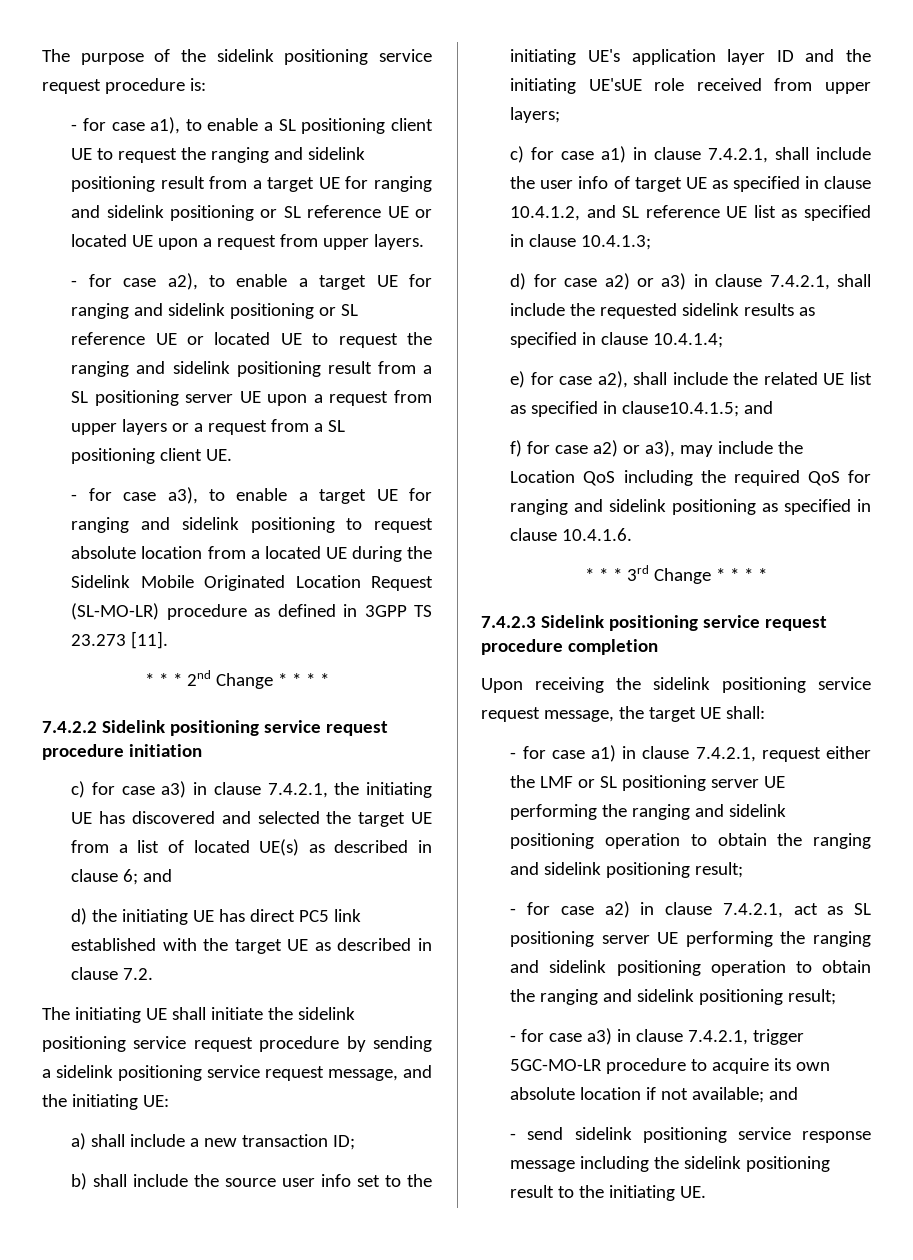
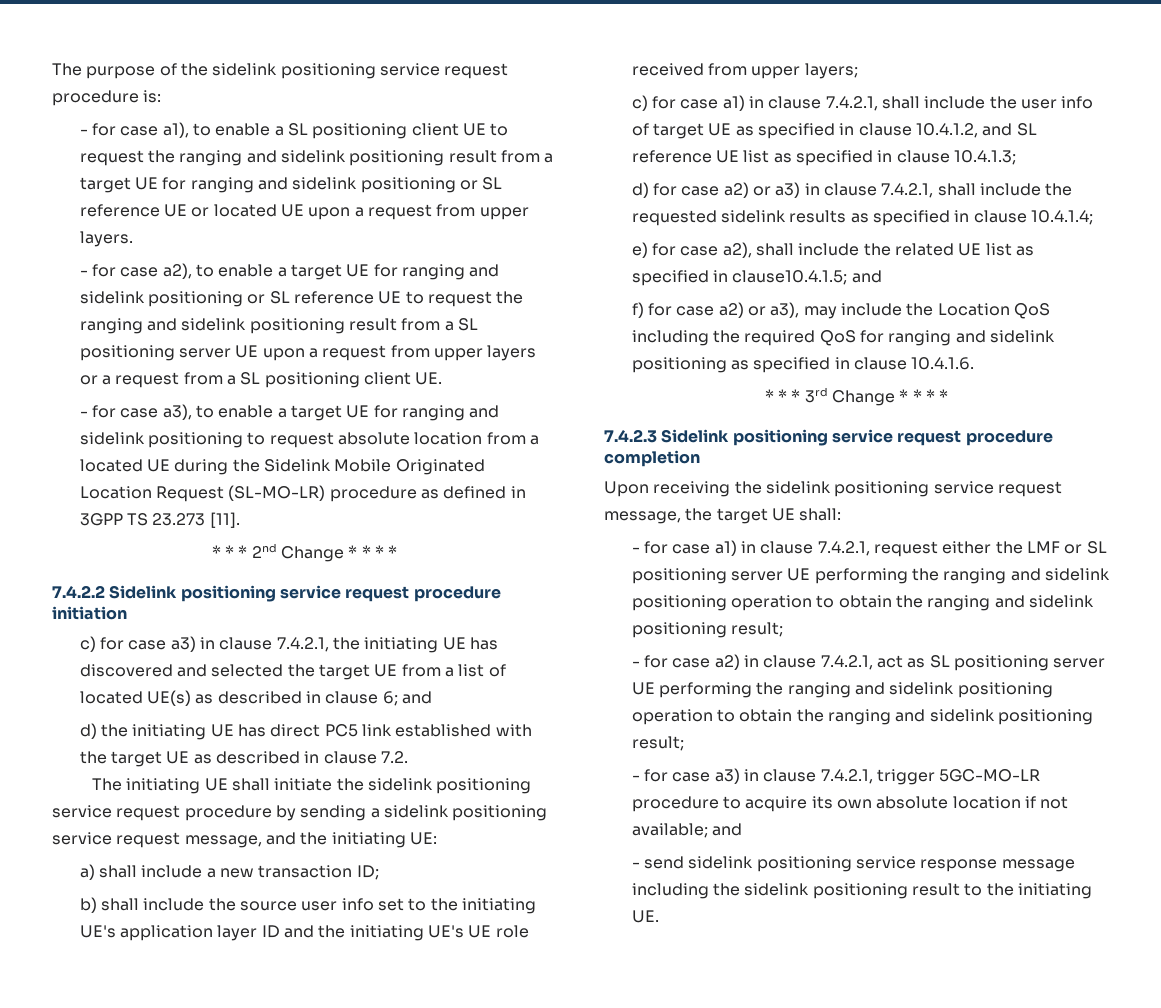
[187,332,302,345] or located UE -> (402, 297) none
[588,78,642,91] UE'sUE -> [427,925,492,938] UE's UE

